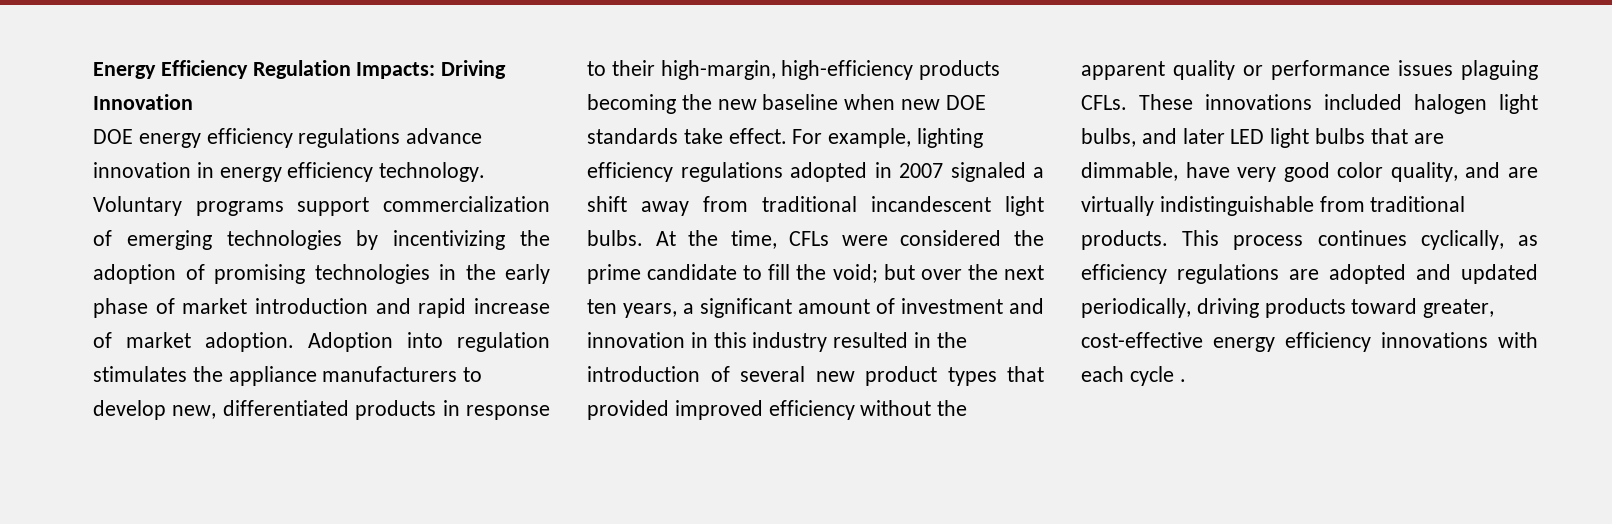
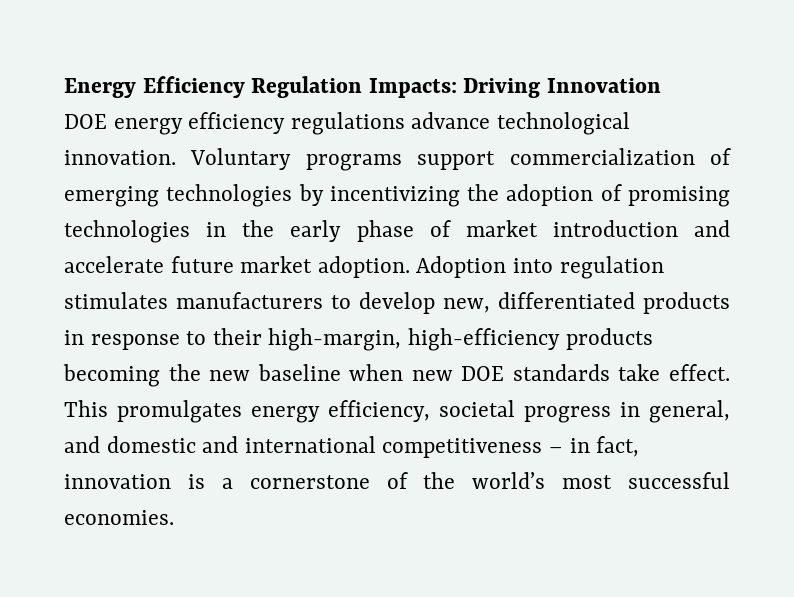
[93,162,486,182] innovation in energy efficiency technology. -> [497,112,631,135] [64,150,176,165] technological innovation.
[418,298,550,318] [93,332,112,348] rapid increase of -> [64,256,234,273] accelerate future
[192,366,317,386] the appliance -> (168, 300) none
[792,128,984,148] [587,162,1044,182] [587,196,1044,216] [587,230,1044,249] [587,264,1044,284] [587,298,1044,318] [587,332,967,352] [587,366,1044,386] [587,400,968,420] [1081,60,1538,80] [1081,94,1538,114] [1081,128,1444,148] [1081,162,1538,182] [1081,196,1466,216] [1081,230,1538,250] [1081,264,1538,284] [1081,298,1495,318] [1081,332,1538,352] [1081,366,1186,386] For example, lighting efficiency regulations adopted in 2007 signaled a shift away from traditional incandescent light bulbs. At the time, CFLs were considered the prime candidate to fill the void; but over the next ten years, a significant amount of investment and innovation in this industry resulted in the introduction of several new product types that provided improved efficiency without the apparent quality or performance issues plaguing CFLs. These innovations included halogen light bulbs, and later LED light bulbs that are dimmable, have very good color quality, and are virtually indistinguishable from traditional products. This process continues cyclically, as efficiency regulations are adopted and updated periodically, driving products toward greater, cost-effective energy efficiency innovations with each cycle . -> [64,400,730,423] [64,436,640,458] [64,472,730,489] [64,510,174,525] This promulgates energy efficiency, societal progress in general, and domestic and international competitiveness – in fact, innovation is a cornerstone of the world’s most successful economies.

